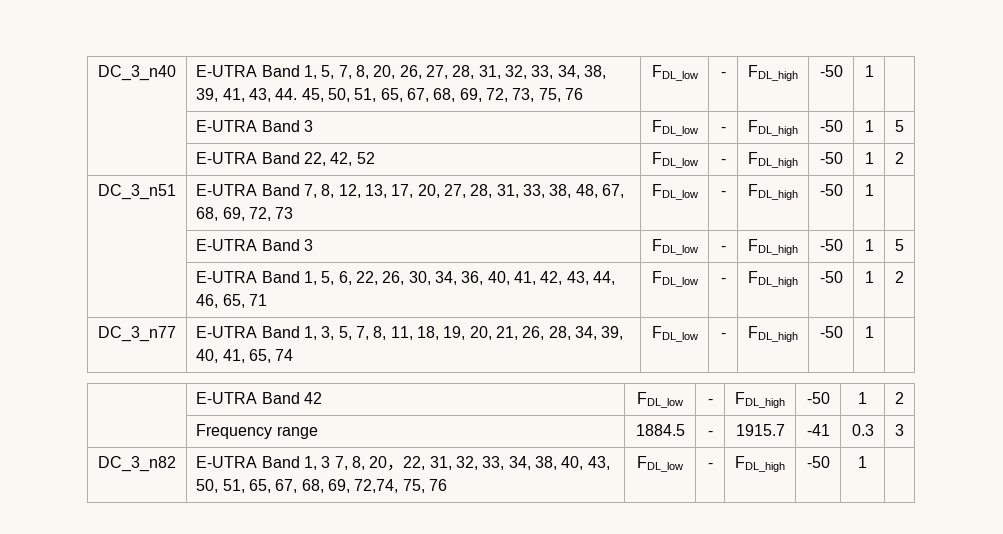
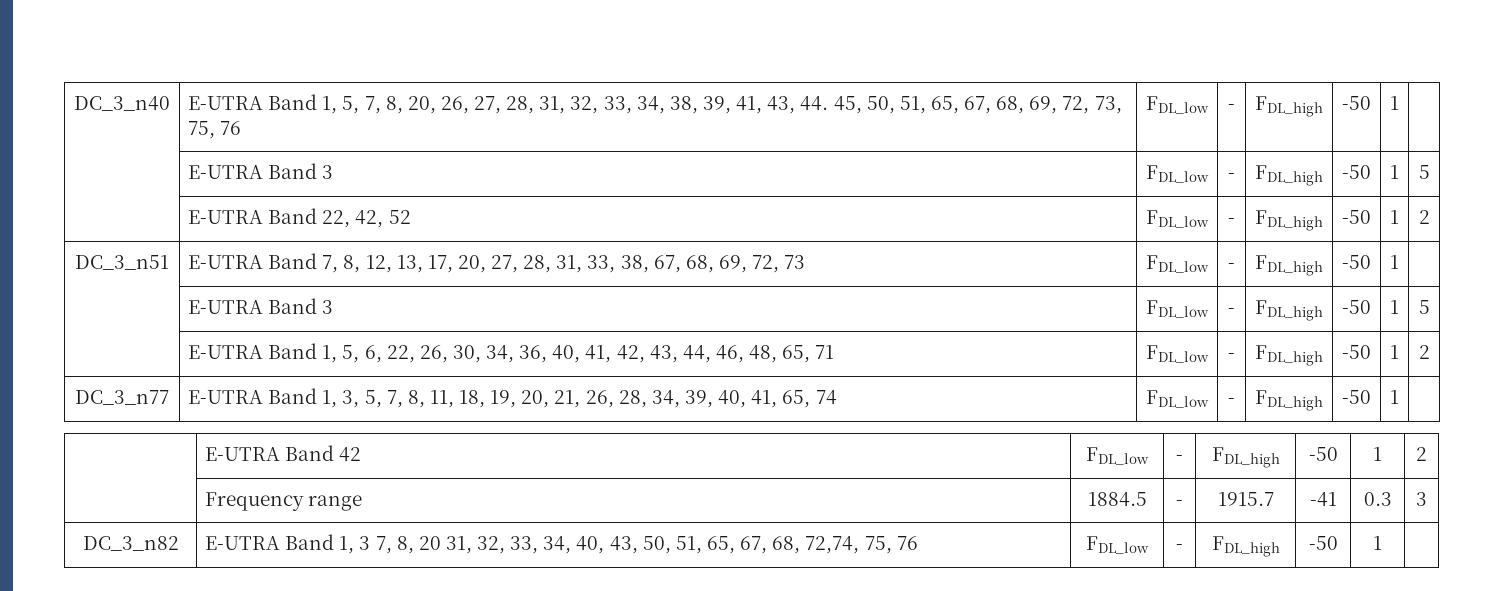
[575,184,598,198] 48, -> (649, 264) none
(219, 301) none -> [749,345,778,363] 48,
[387,456,557,471] ，22, 31, 32, 33, 34, 38, -> [445,536,572,554] 31, 32, 33, 34,
[327,479,350,493] 69, -> (801, 545) none

